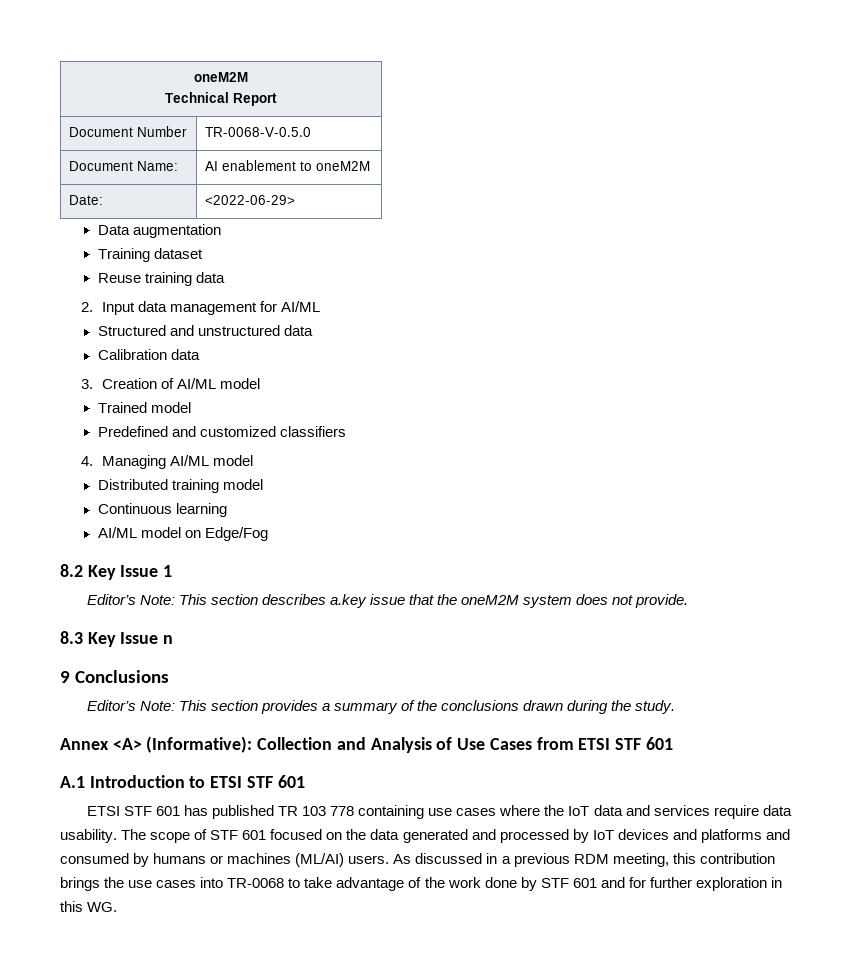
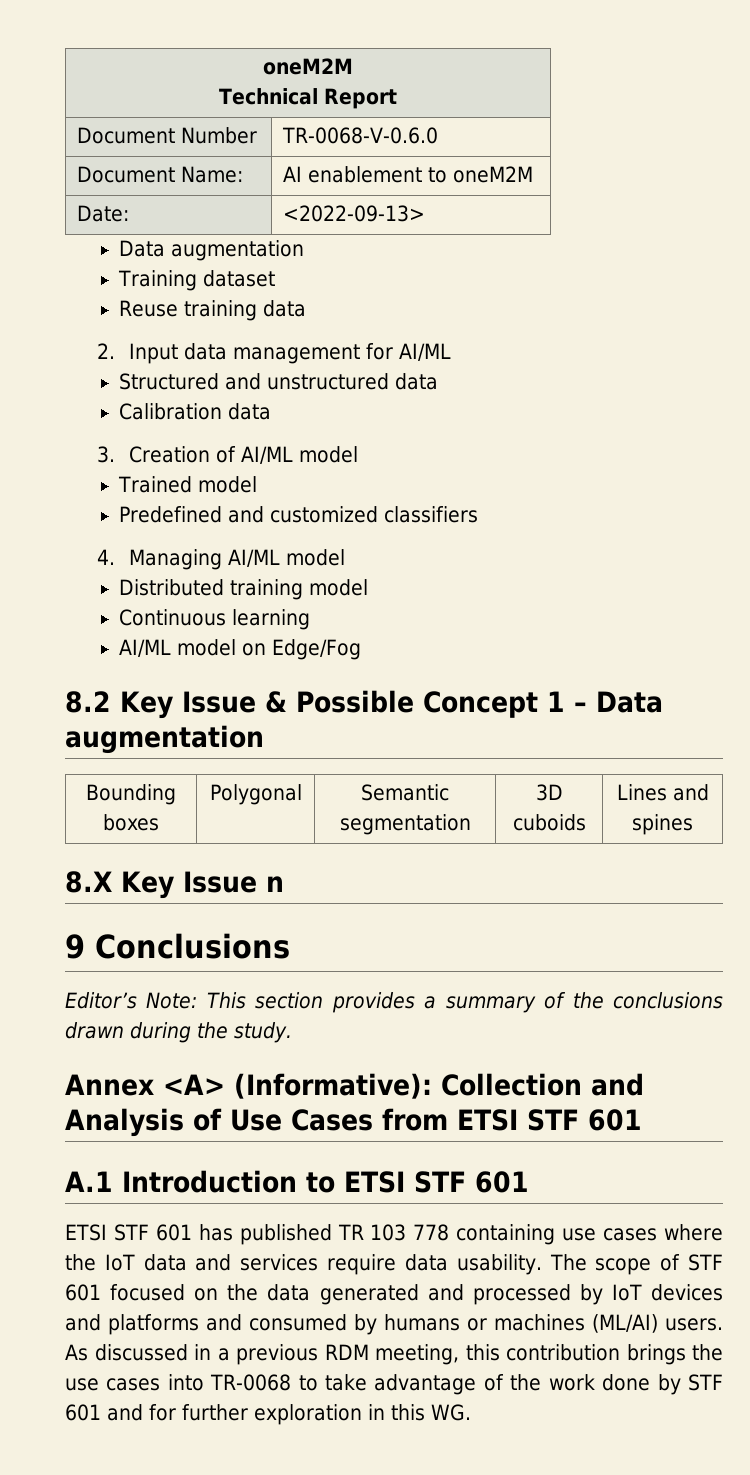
[204,127,311,137] TR-0068-V-0.5.0 -> [282,127,439,144] TR-0068-V-0.6.0
[204,195,295,205] <2022-06-29> -> [283,205,426,222] <2022-09-13>
[163,565,173,577] [86,594,689,608] [60,631,83,644] 1 // Editor’s Note: This section describes a.key issue that the oneM2M system does not provide. // 8.3 -> [265,690,663,718] [65,725,264,754] [86,784,176,805] [102,814,160,831] [209,784,302,805] [360,784,449,801] [339,814,471,835] [535,784,563,801] [512,814,586,831] [616,784,709,801] [632,814,693,835] [65,871,112,893] & Possible Concept 1 – Data augmentation // Bounding boxes | Polygonal | Semantic segmentation | 3D cuboids | Lines and spines // 8.X

